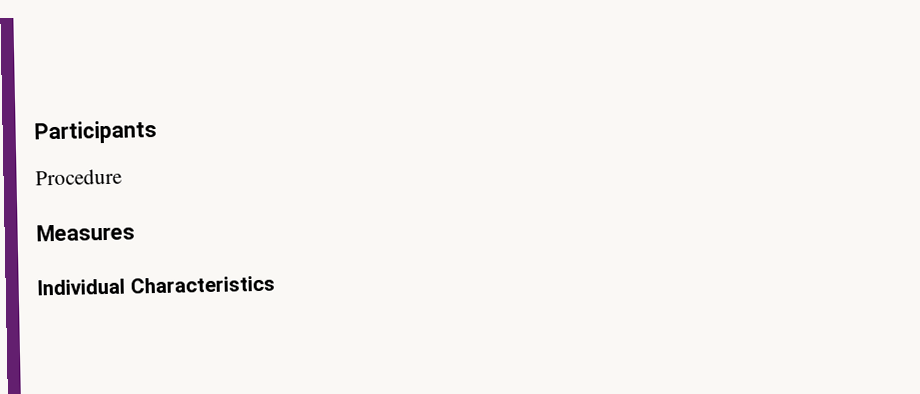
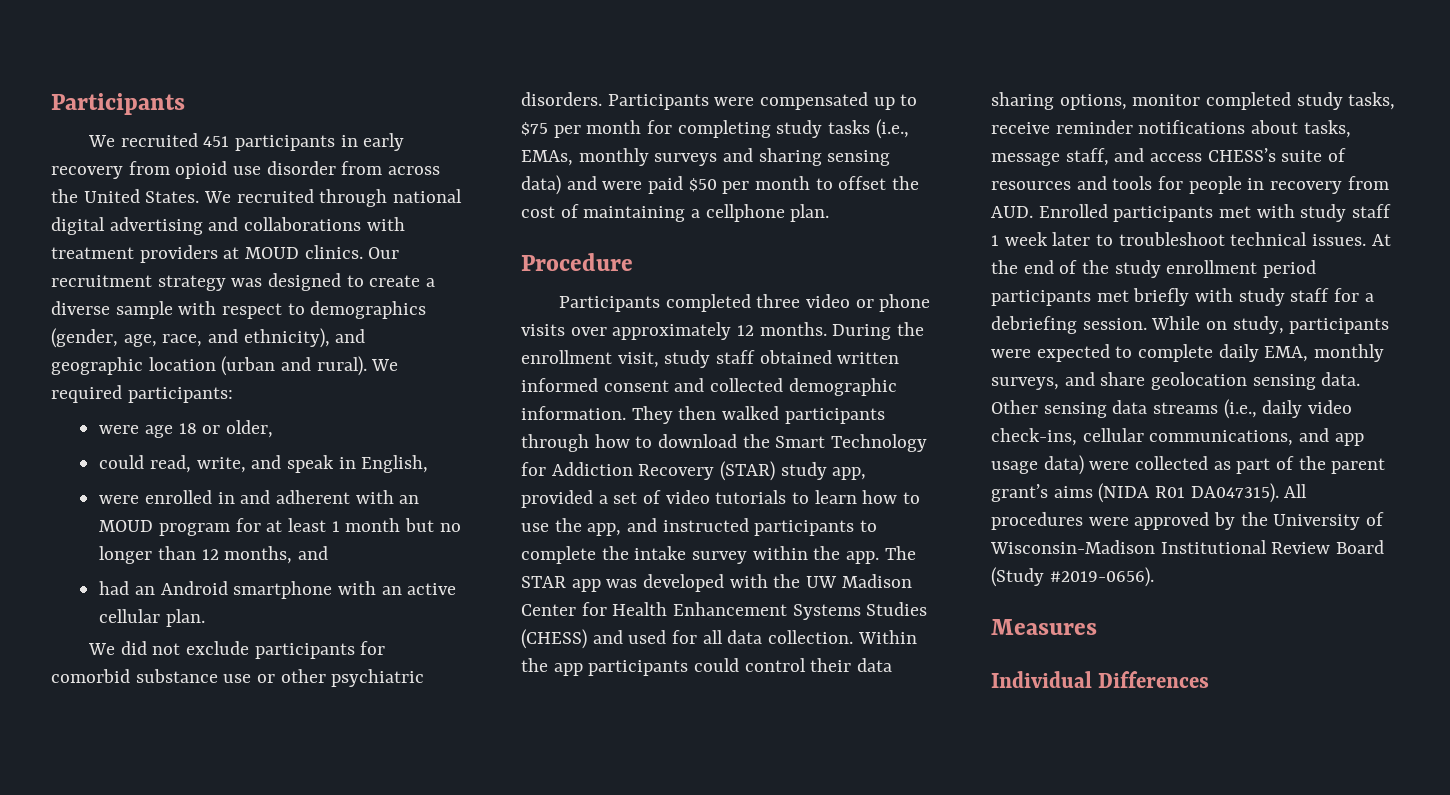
[35,168,122,186] Procedure -> [87,133,405,151] [51,161,441,179] [51,189,463,207] [51,217,405,235] [51,245,400,263] [51,273,436,291] [51,301,427,319] [51,328,366,348] [51,356,399,376] [51,385,233,403] [99,420,273,438] [99,455,429,473] [99,490,420,504] [99,518,461,536] [99,546,328,564] [99,581,457,599] [99,609,205,627] [87,641,386,659] [51,669,425,687] [521,92,918,110] [521,119,909,139] [521,148,891,166] [521,175,920,195] [521,204,830,222] [521,253,633,271] [558,294,931,312] [521,322,925,340] [521,350,900,368] [521,378,897,396] [521,406,885,424] [521,434,928,452] [521,461,867,481] [521,490,921,508] [521,518,878,536] [521,546,916,564] [521,574,912,592] [521,602,928,620] [521,629,917,649] [521,658,893,676] [991,92,1396,110] [991,120,1351,138] [991,148,1347,166] [991,176,1389,194] [991,204,1392,222] [991,232,1391,246] [991,260,1317,278] [991,288,1374,306] [991,316,1390,334] [991,344,1385,362] [991,372,1361,390] [991,399,1353,419] [991,428,1364,446] [991,455,1386,475] [991,483,1308,503] [991,512,1385,530] [990,540,1385,554] [991,567,1154,587] We recruited 451 participants in early recovery from opioid use disorder from across the United States. We recruited through national digital advertising and collaborations with treatment providers at MOUD clinics. Our recruitment strategy was designed to create a diverse sample with respect to demographics (gender, age, race, and ethnicity), and geographic location (urban and rural). We required participants: // were age 18 or older, // could read, write, and speak in English, // were enrolled in and adherent with an MOUD program for at least 1 month but no longer than 12 months, and // had an Android smartphone with an active cellular plan. // We did not exclude participants for comorbid substance use or other psychiatric disorders. Participants were compensated up to $75 per month for completing study tasks (i.e., EMAs, monthly surveys and sharing sensing data) and were paid $50 per month to offset the cost of maintaining a cellphone plan. // Procedure // Participants completed three video or phone visits over approximately 12 months. During the enrollment visit, study staff obtained written informed consent and collected demographic information. They then walked participants through how to download the Smart Technology for Addiction Recovery (STAR) study app, provided a set of video tutorials to learn how to use the app, and instructed participants to complete the intake survey within the app. The STAR app was developed with the UW Madison Center for Health Enhancement Systems Studies (CHESS) and used for all data collection. Within the app participants could control their data sharing options, monitor completed study tasks, receive reminder notifications about tasks, message staff, and access CHESS’s suite of resources and tools for people in recovery from AUD. Enrolled participants met with study staff 1 week later to troubleshoot technical issues. At the end of the study enrollment period participants met briefly with study staff for a debriefing session. While on study, participants were expected to complete daily EMA, monthly surveys, and share geolocation sensing data. Other sensing data streams (i.e., daily video check-ins, cellular communications, and app usage data) were collected as part of the parent grant’s aims (NIDA R01 DA047315). All procedures were approved by the University of Wisconsin-Madison Institutional Review Board (Study #2019-0656).
[129,275,275,294] Characteristics -> [1098,671,1210,688] Differences

